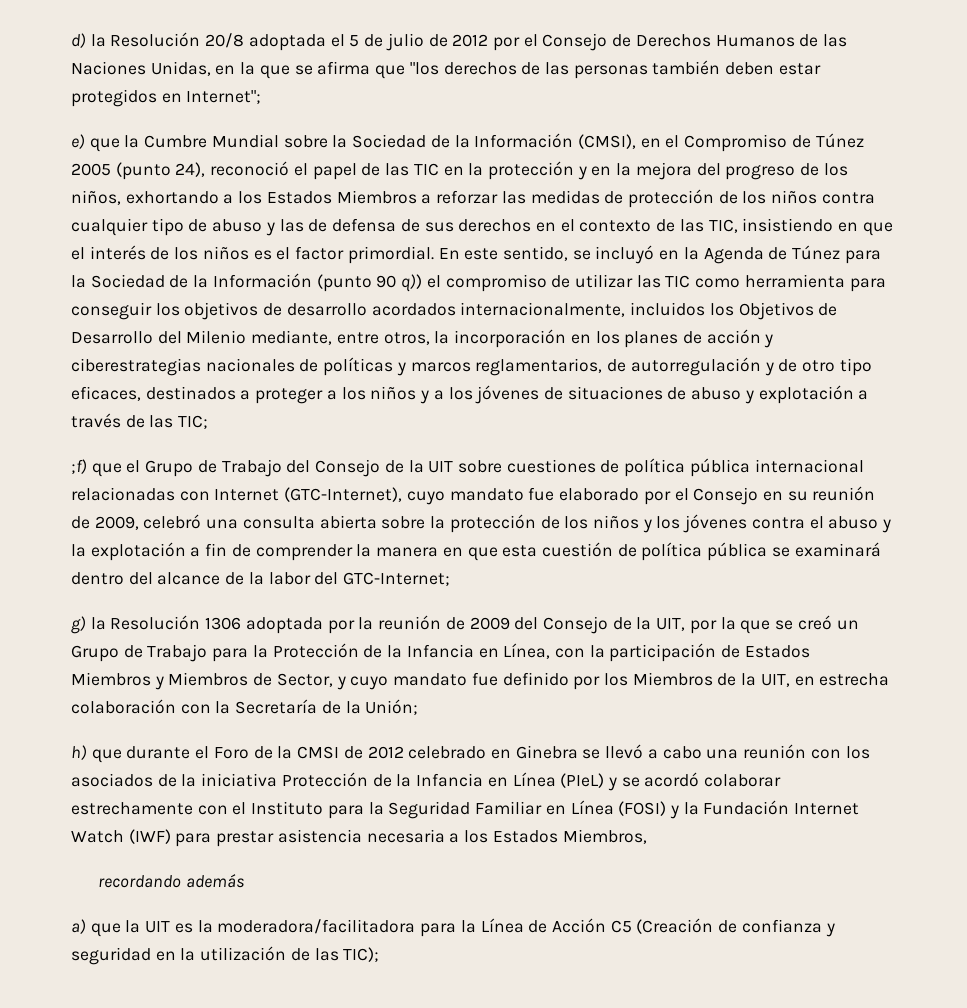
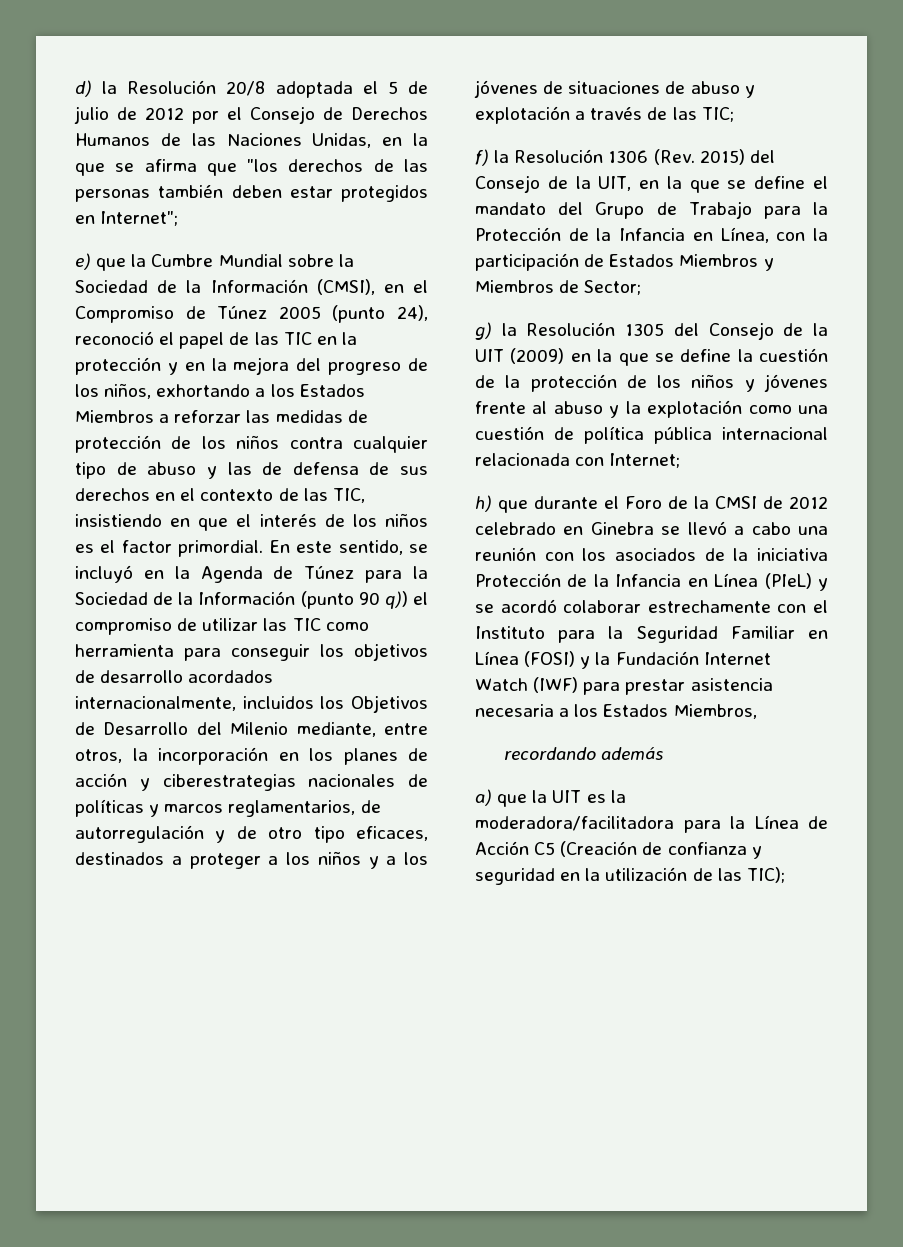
[71,458,864,477] [71,486,876,505] [71,514,892,533] [71,542,881,561] [71,572,451,586] [71,615,510,634] ;f) que el Grupo de Trabajo del Consejo de la UIT sobre cuestiones de política pública internacional relacionadas con Internet (GTC-Internet), cuyo mandato fue elaborado por el Consejo en su reunión de 2009, celebró una consulta abierta sobre la protección de los niños y los jóvenes contra el abuso y la explotación a fin de comprender la manera en que esta cuestión de política pública se examinará dentro del alcance de la labor del GTC-Internet; // g) la Resolución 1306 adoptada por la reunión de 2009 -> [475,149,745,166] f) la Resolución 1306 (Rev. 2015)
[689,615,859,634] por la que se creó un -> [639,176,828,193] [475,202,584,215] en la que se define el mandato del
[276,672,890,690] [71,699,419,715] Sector, y cuyo mandato fue definido por los Miembros de la UIT, en estrecha colaboración con la Secretaría de la Unión; -> [584,280,642,295] [475,322,828,340] [475,348,828,366] [475,374,828,392] [475,400,828,418] [475,426,828,444] [475,453,681,468] Sector; // g) la Resolución 1305 del Consejo de la UIT (2009) en la que se define la cuestión de la protección de los niños y jóvenes frente al abuso y la explotación como una cuestión de política pública internacional relacionada con Internet;

